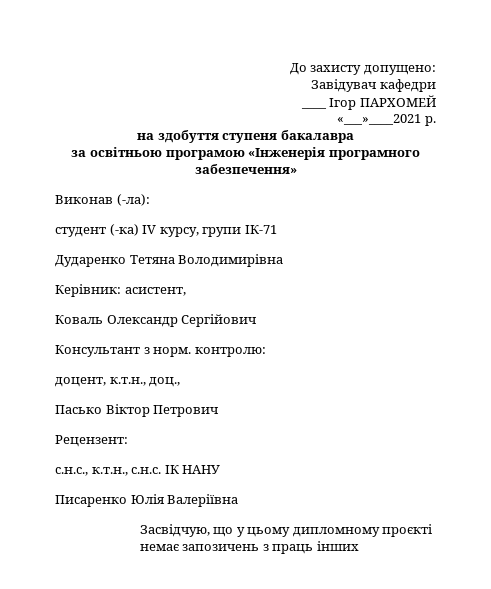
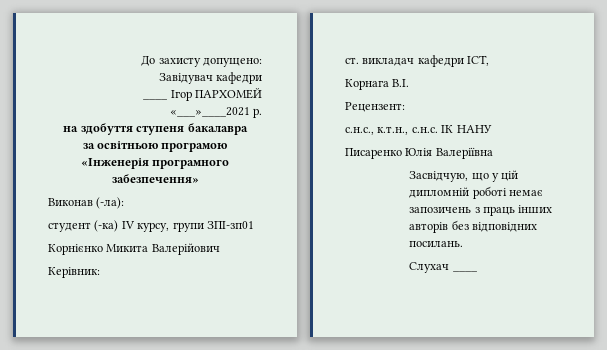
[244,225,277,234] [55,254,284,267] [55,284,186,297] [55,314,258,327] [55,345,266,357] [55,377,181,387] [55,404,220,417] ІК-71 // Дударенко Тетяна Володимирівна // Керівник: асистент, // Коваль Олександр Сергійович // Консультант з норм. контролю: // доцент, к.т.н., доц., // Пасько Віктор Петрович -> [206,221,254,229] [48,243,220,255] [48,267,100,278] [345,55,490,67] [345,79,410,90] ЗПІ-зп01 // Корнієнко Микита Валерійович // Керівник: // ст. викладач кафедри ІСТ, // Корнага В.І.
[247,524,433,537] цьому дипломному проєкті -> [501,170,519,181] [409,186,507,199] цій дипломній роботі
(359, 546) none -> [409,220,537,233] [409,241,464,247] [409,262,478,273] авторів без відповідних посилань. // Слухач ____

